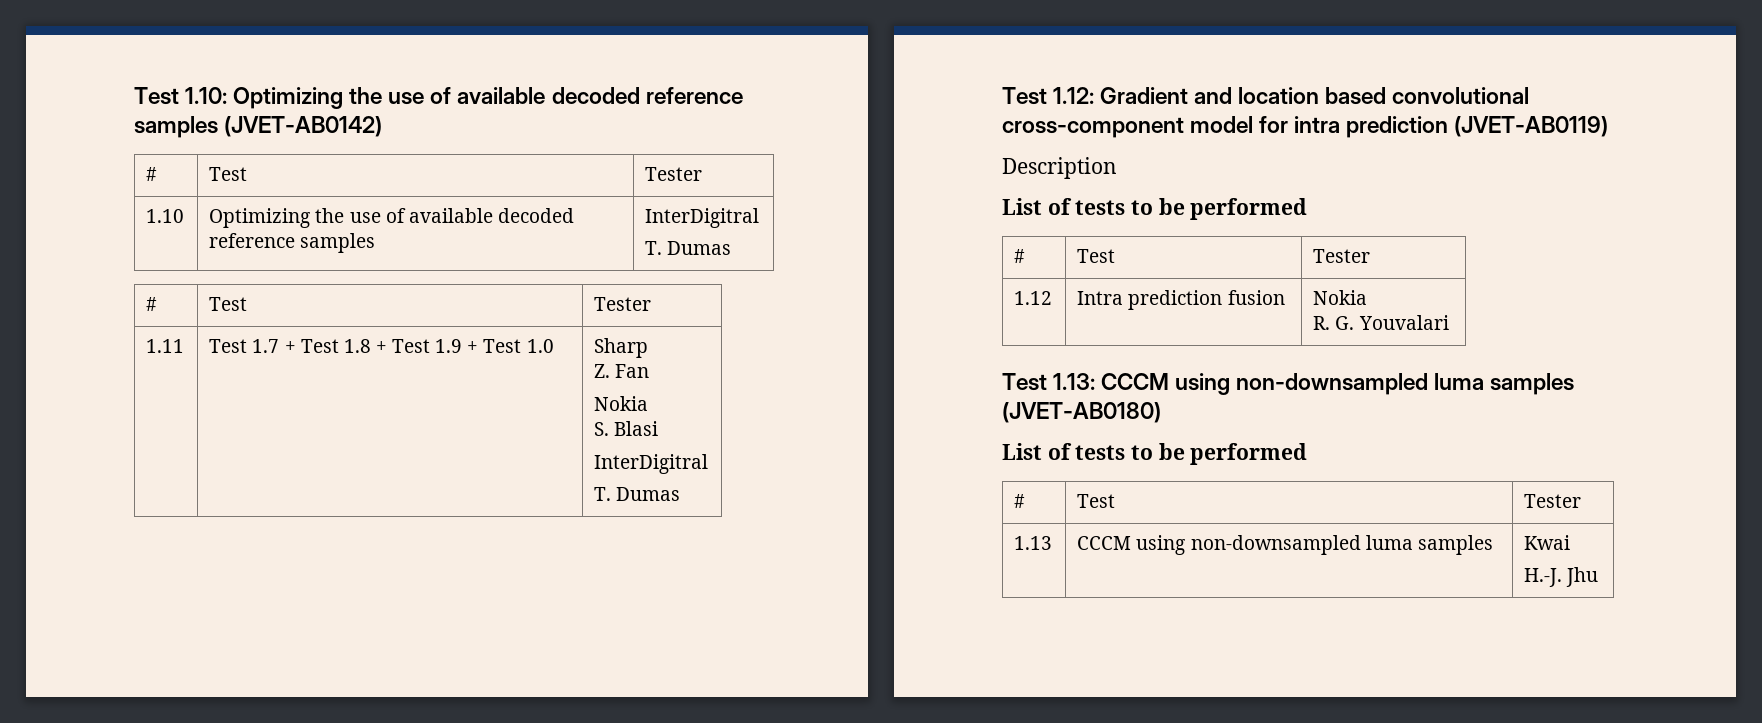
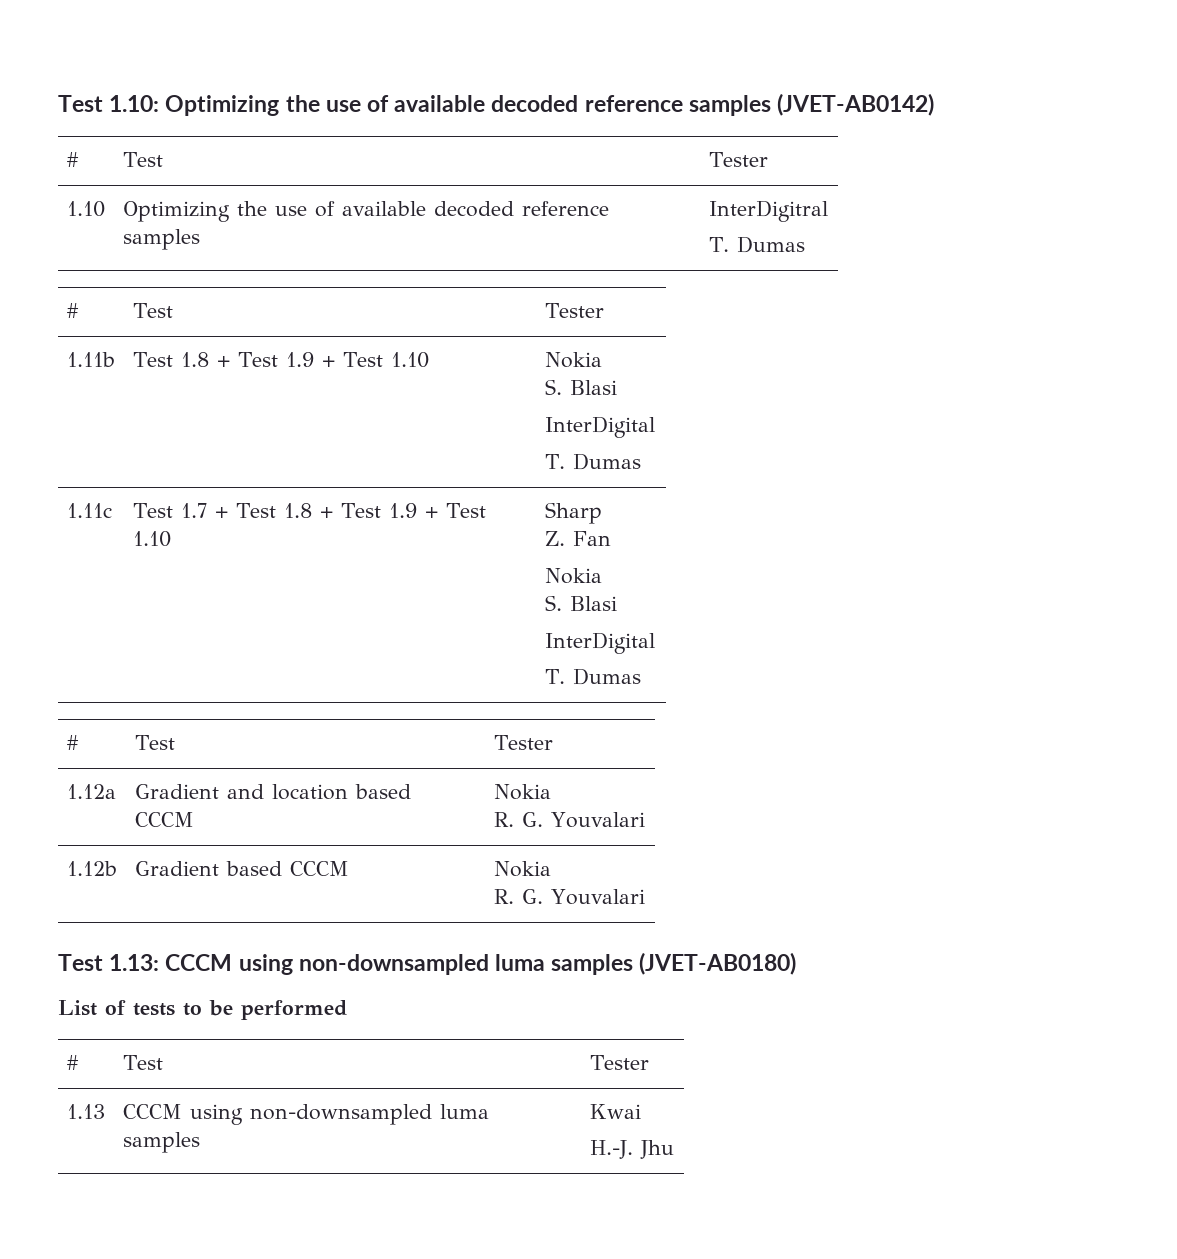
[146,339,185,353] 1.11 -> [66,352,115,367] [132,352,429,368] [544,352,602,368] [544,379,617,395] [544,416,655,438] [544,453,641,470] [66,503,112,518] 1.11b | Test 1.8 + Test 1.9 + Test 1.10 | Nokia // S. Blasi // InterDigital // T. Dumas // 1.11c
[526,339,554,353] 1.0 -> [132,531,171,547] 1.10
[594,454,709,474] [594,487,681,501] [1002,87,1530,105] [1002,116,1609,138] [1002,157,1117,179] [1002,198,1308,220] [1014,249,1026,263] [1077,249,1116,263] [1313,249,1371,263] [1014,291,1053,305] [1077,290,1285,310] InterDigitral // T. Dumas // Test 1.12: Gradient and location based convolutional cross-component model for intra prediction (JVET-AB0119) // Description // List of tests to be performed // # | Test | Tester // 1.12 | Intra prediction fusion -> [544,632,655,654] [544,668,641,685] [66,735,79,750] [134,735,175,750] [493,735,553,750] [66,784,116,799] [134,784,411,800] [134,812,194,827] [493,784,551,800] [493,812,645,828] [66,861,117,876] [134,861,349,876] InterDigital // T. Dumas // # | Test | Tester // 1.12a | Gradient and location based CCCM | Nokia // R. G. Youvalari // 1.12b | Gradient based CCCM

